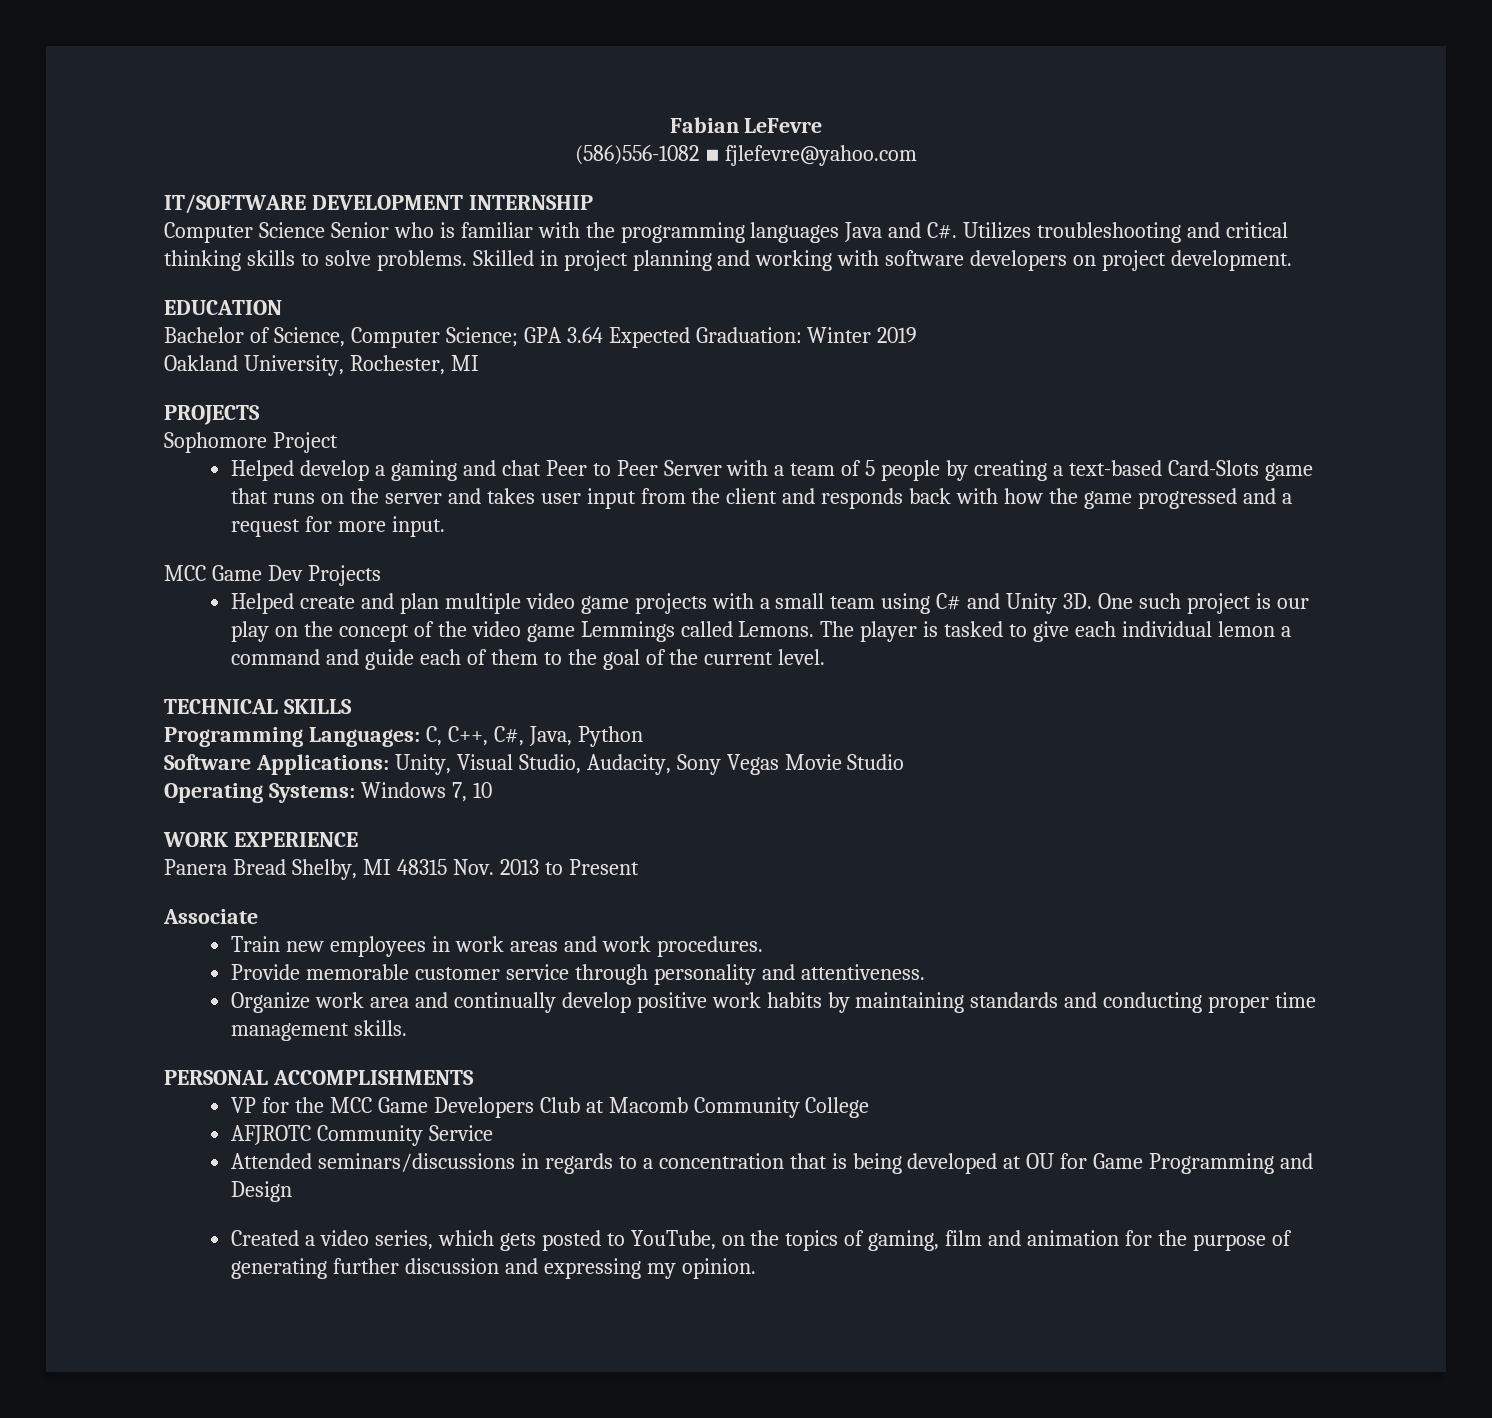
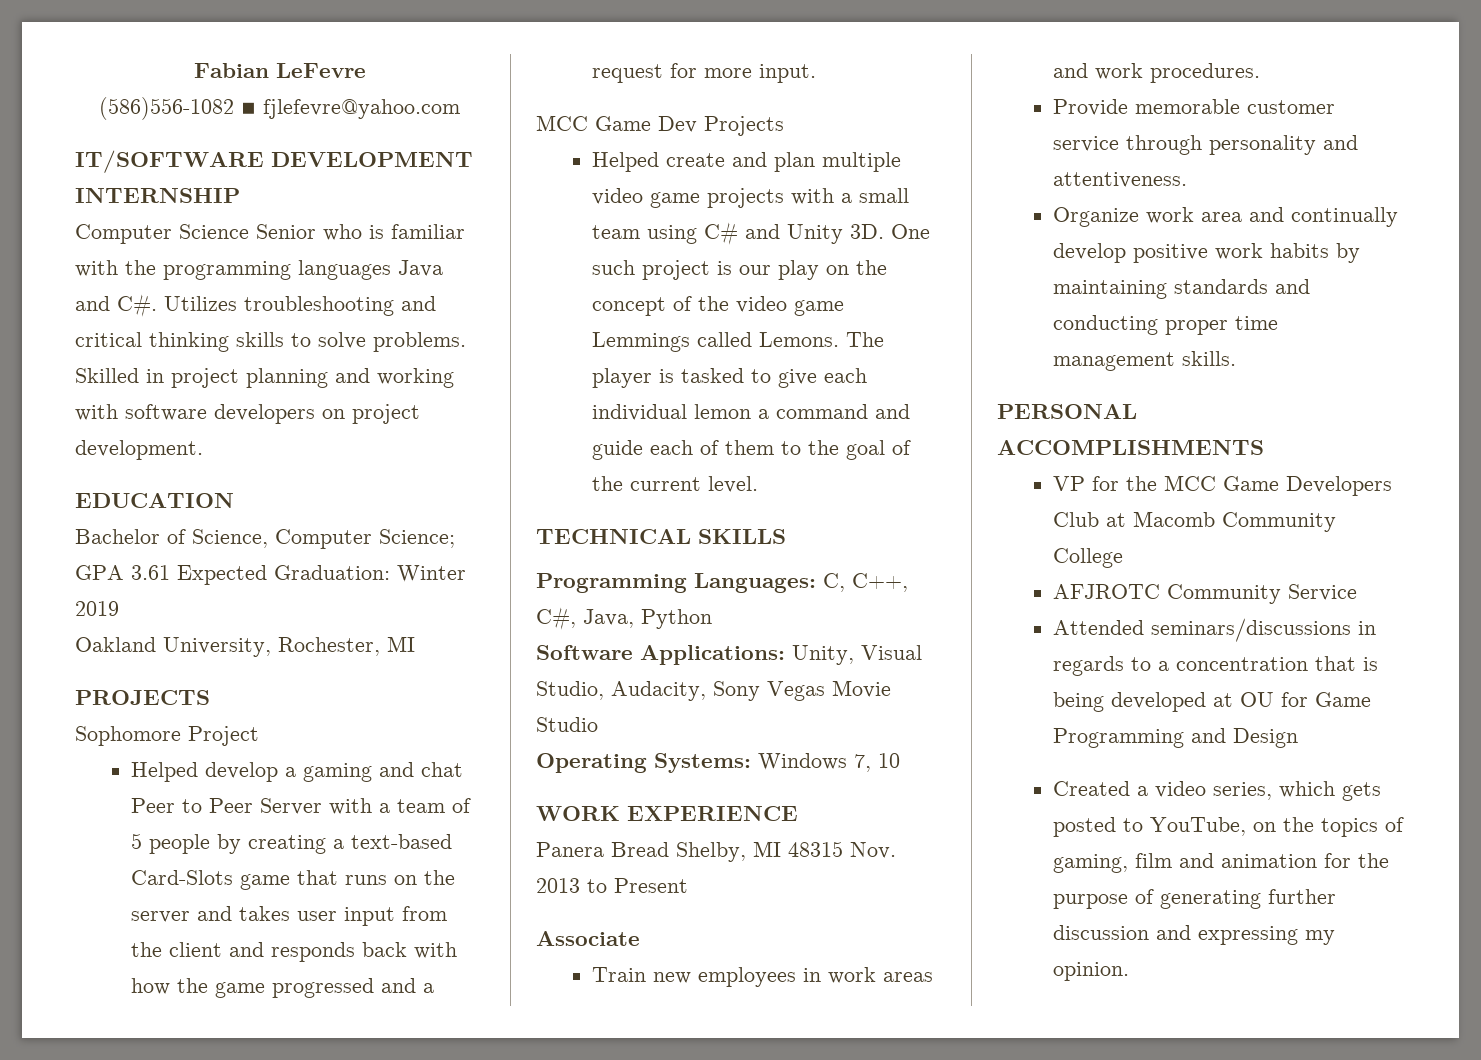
[566,327,603,343] 3.64 -> [131,565,170,580] 3.61

